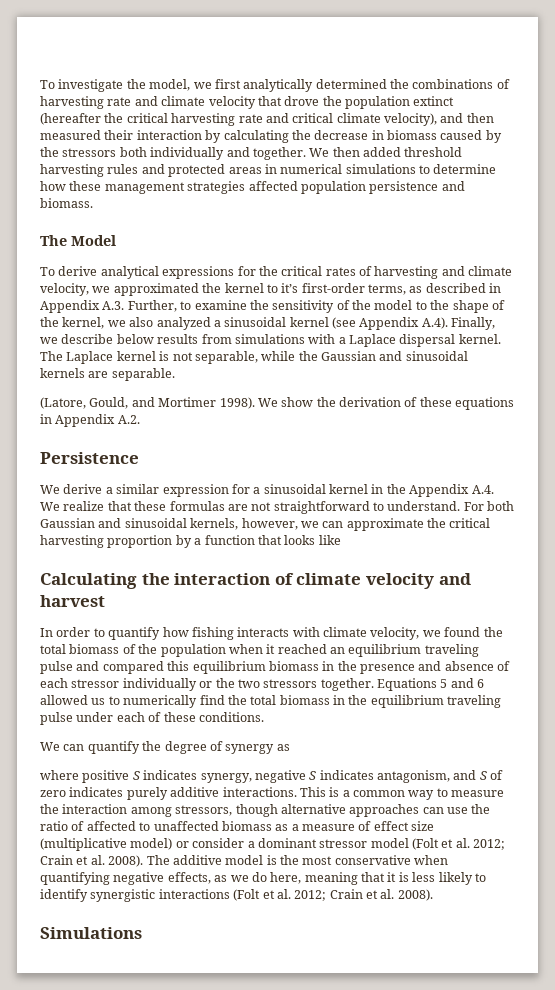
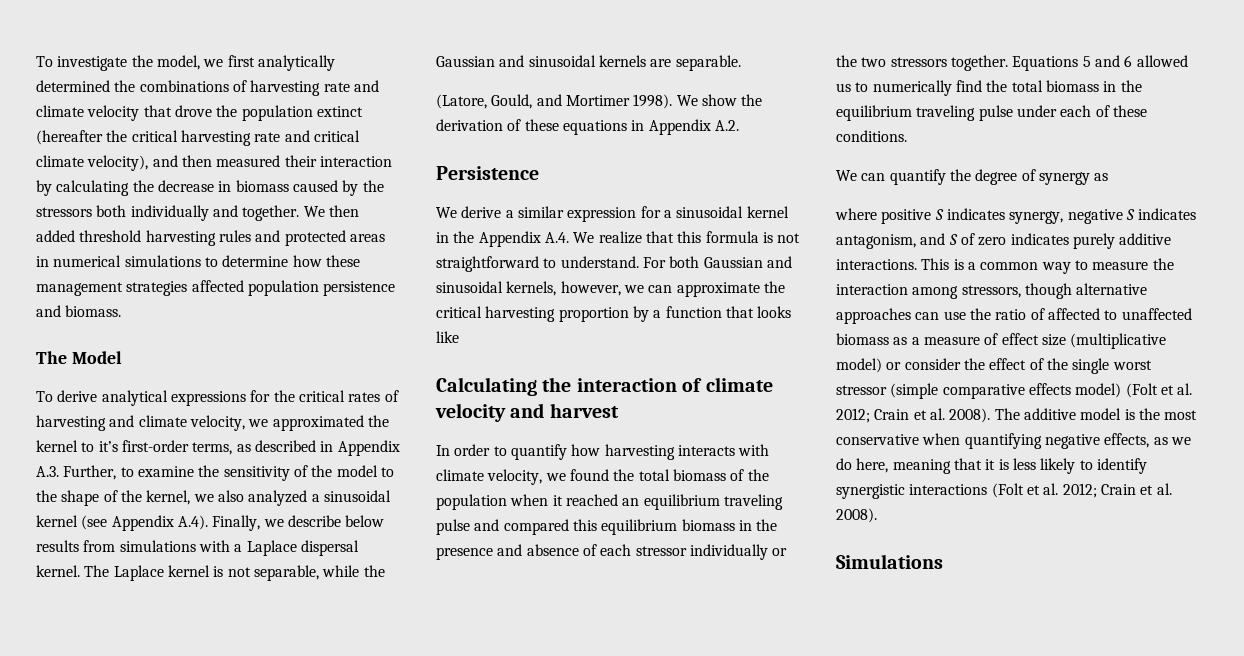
[134,501,248,511] these formulas are -> [677,231,773,243] this formula is
[191,627,234,640] fishing -> [604,444,675,460] harvesting
[247,838,409,848] a dominant stressor model -> [963,358,1152,374] [836,383,1122,399] the effect of the single worst stressor (simple comparative effects model)

